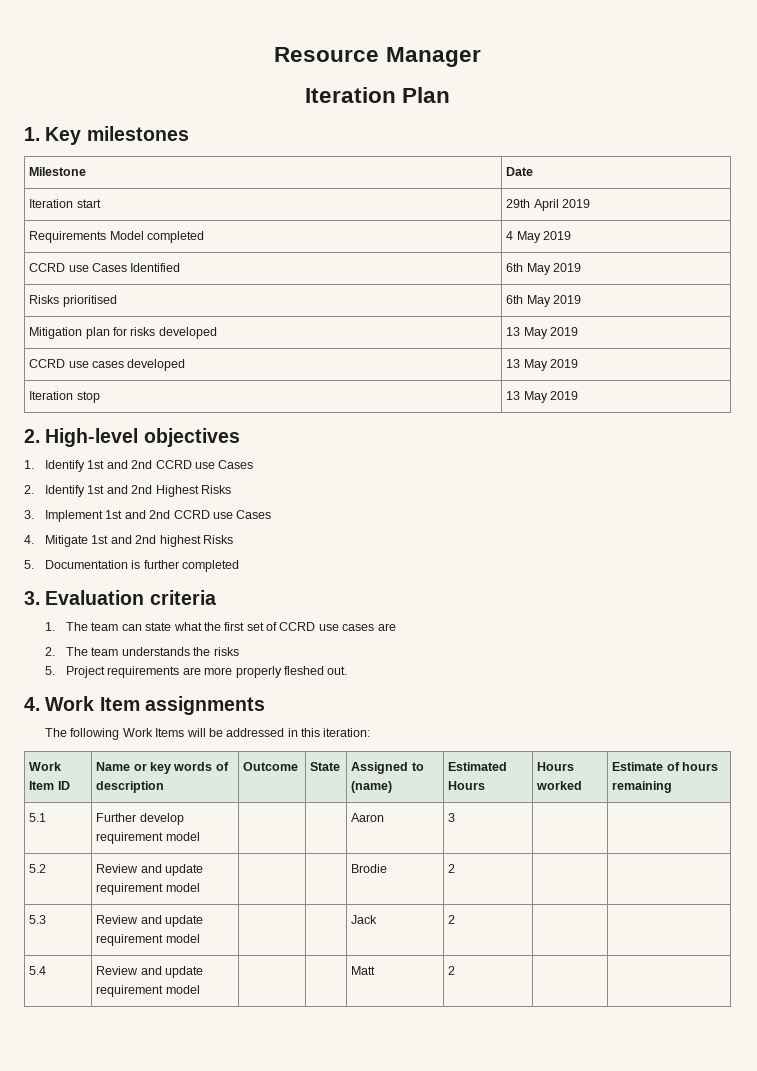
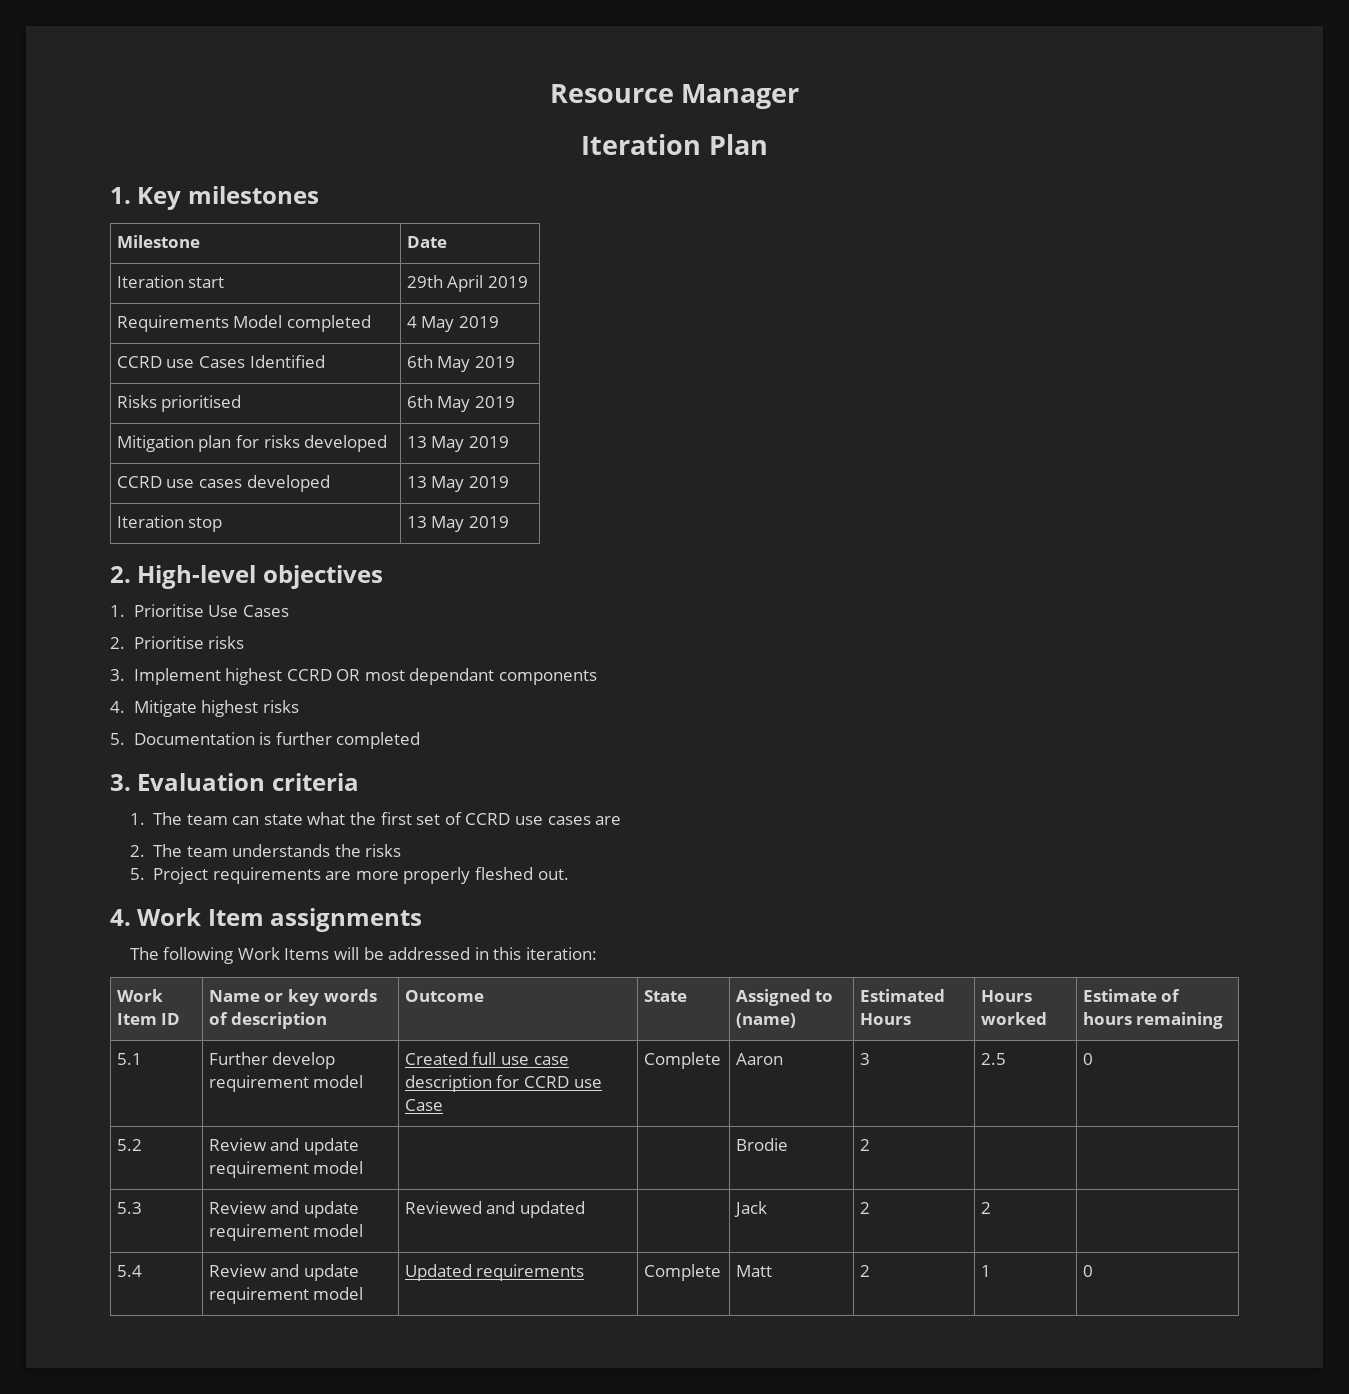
[45,460,254,472] [24,485,231,497] [24,510,272,522] [24,535,233,547] Identify 1st and 2nd CCRD use Cases // 2. Identify 1st and 2nd Highest Risks // 3. Implement 1st and 2nd CCRD use Cases // 4. Mitigate 1st and 2nd highest Risks -> [133,604,289,617] [110,636,245,649] [110,668,598,685] [110,700,299,717] Prioritise Use Cases // 2. Prioritise risks // 3. Implement highest CCRD OR most dependant components // 4. Mitigate highest risks
(200, 836) | -> [404,1052,569,1065] [404,1075,602,1092] [404,1099,443,1111] [643,1052,721,1069] Created full use case description for CCRD use Case | Complete
(456, 817) | -> [980,1053,1006,1065] [1082,1053,1093,1065] 2.5 | 0
(200, 938) none -> [404,1201,586,1218] Reviewed and updated
(456, 919) none -> [980,1202,991,1214] 2
(200, 989) | -> [404,1264,585,1281] [643,1264,721,1281] Updated requirements | Complete
(456, 970) | -> [980,1265,991,1277] [1082,1265,1093,1277] 1 | 0

